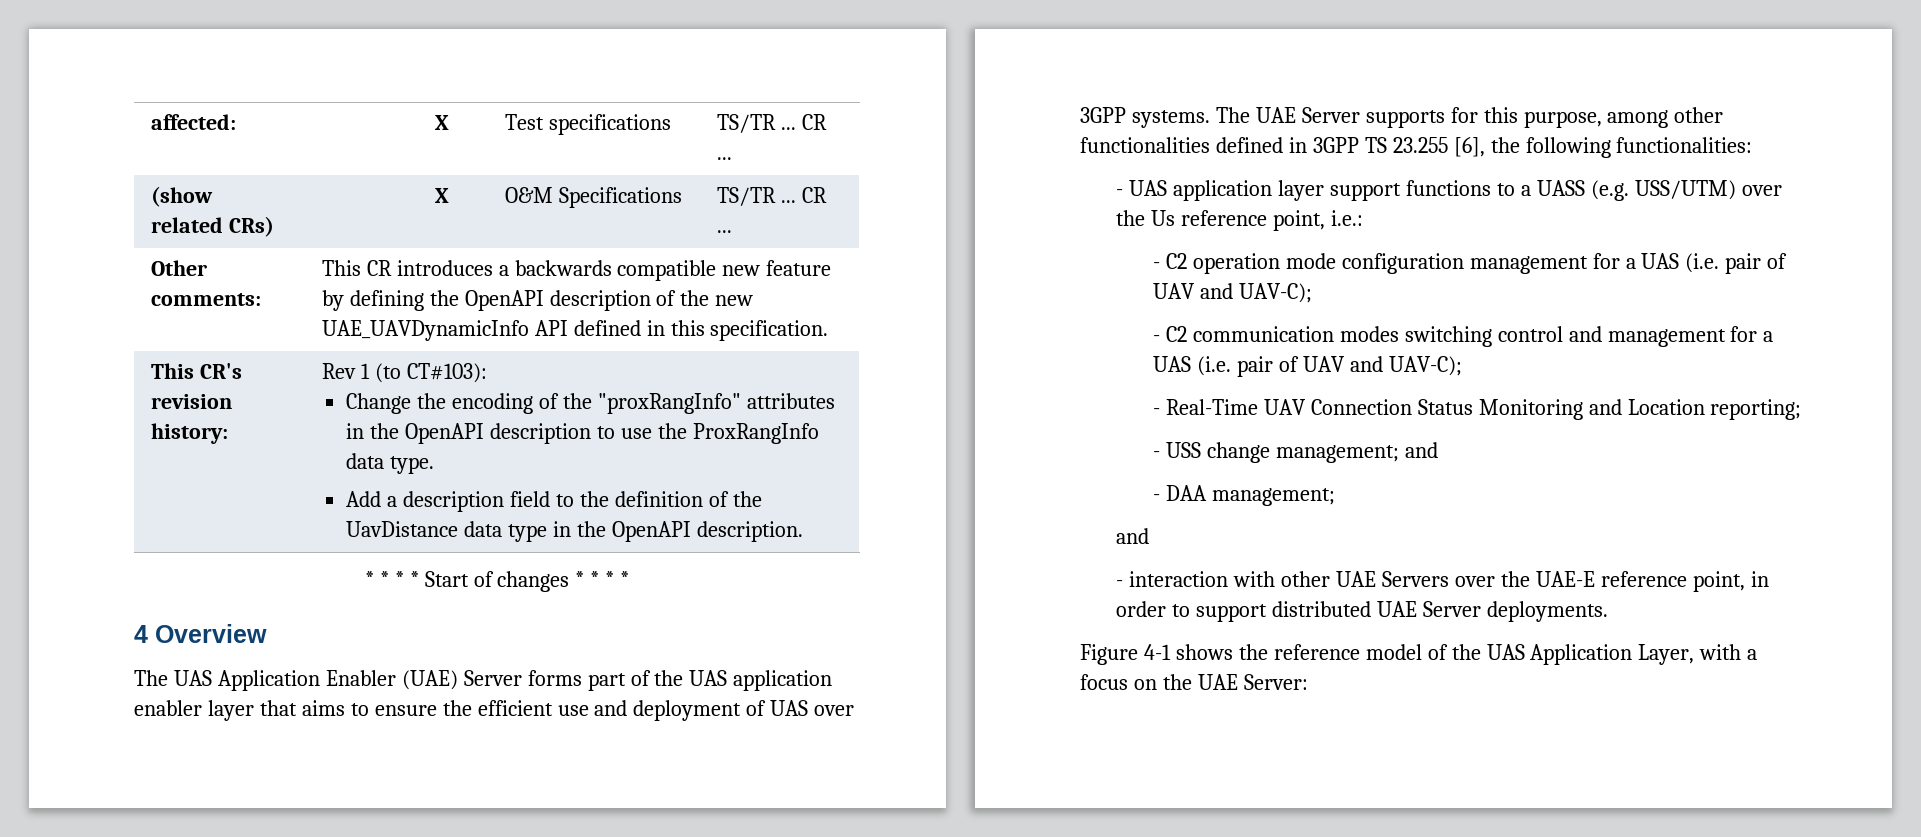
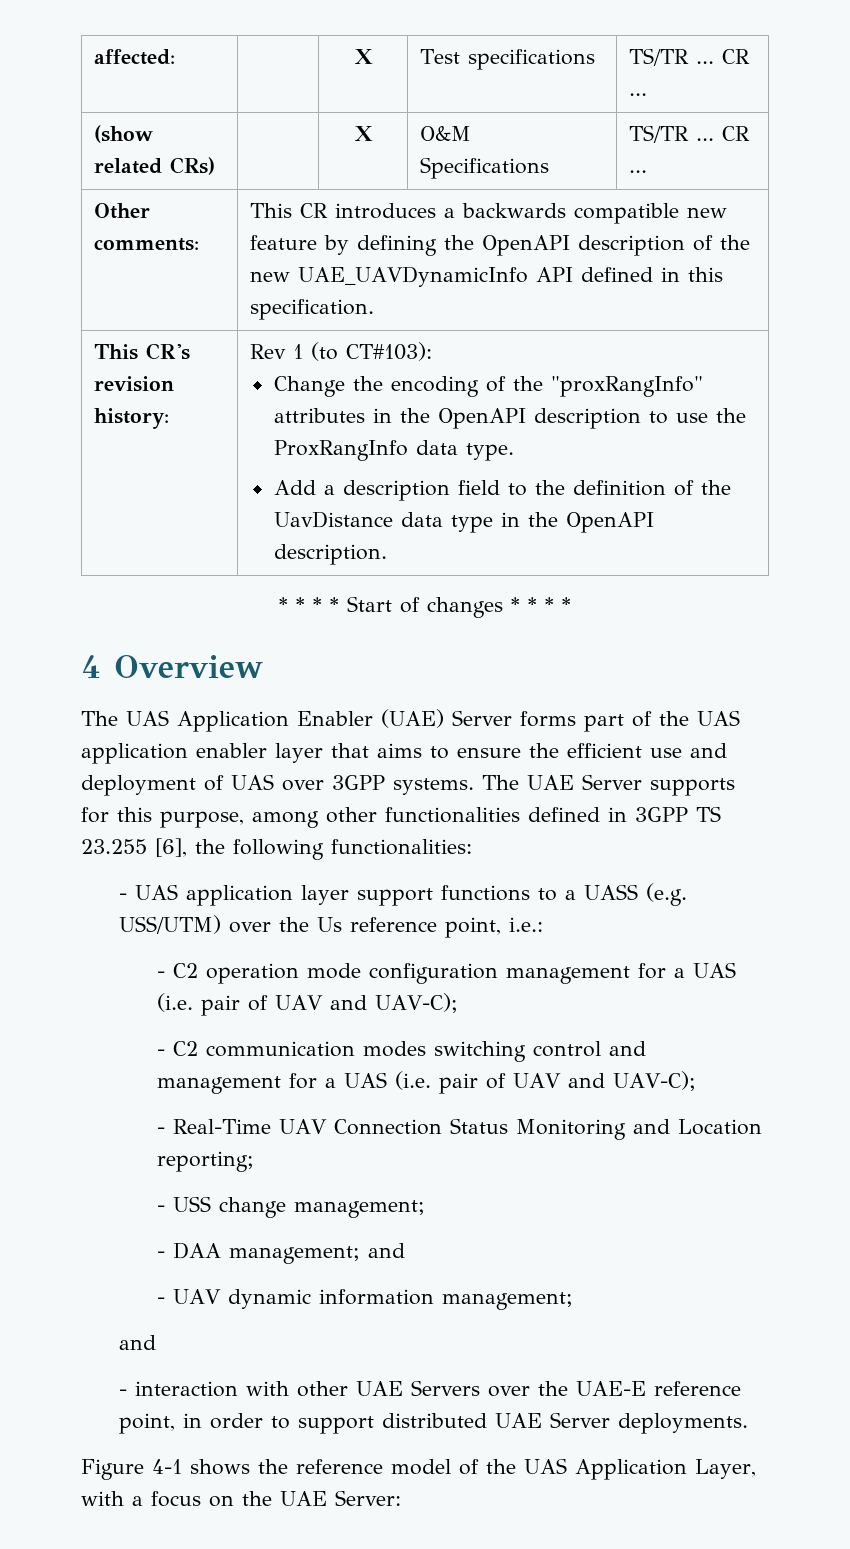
[1404,442,1438,458] [1152,485,1207,501] and // - DAA -> [157,1242,406,1264] [157,1289,435,1309] // - DAA management; and // - UAV dynamic information

